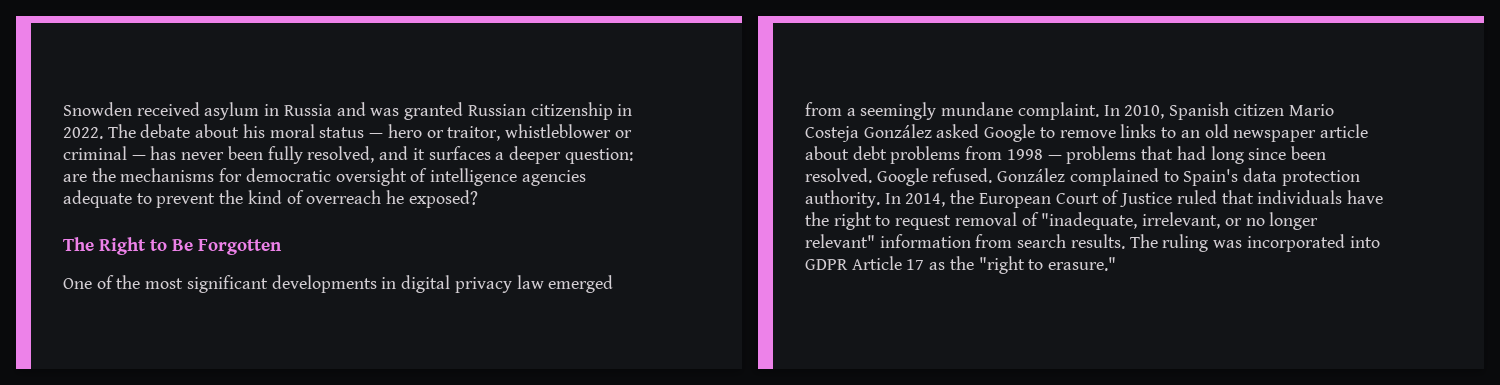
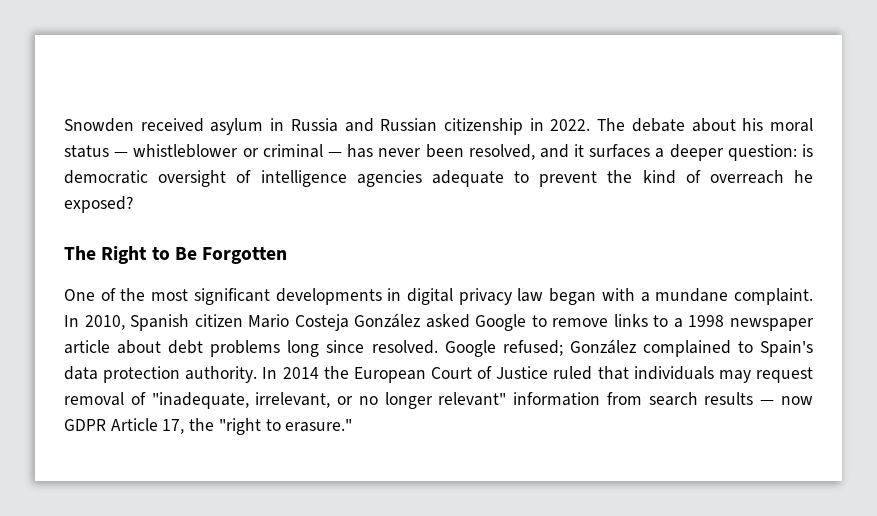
[370,102,464,120] was granted -> (374, 125) none
[387,124,501,141] hero or traitor, -> (129, 154) none
[267,146,303,164] fully -> (464, 151) none
[63,168,243,182] are the mechanisms for -> [802,144,813,157] is
[548,275,614,293] [805,102,937,120] emerged from a seemingly -> [549,288,650,305] began with a
[1180,124,1229,138] an old -> [673,315,725,328] a 1998
[965,146,1206,164] from 1998 — problems that had -> (281, 348) none
[1290,146,1326,160] been -> (365, 346) none
[932,168,993,183] refused. -> [502,340,563,356] refused;
[905,193,946,207] 2014, -> [282,367,319,379] 2014
[1346,190,1383,204] [805,212,891,230] have the right to -> [718,370,751,383] may
[1070,234,1380,252] [805,256,946,270] results. The ruling was incorporated into GDPR Article 17 as -> [704,392,813,405] [64,418,185,434] results — now GDPR Article 17,

